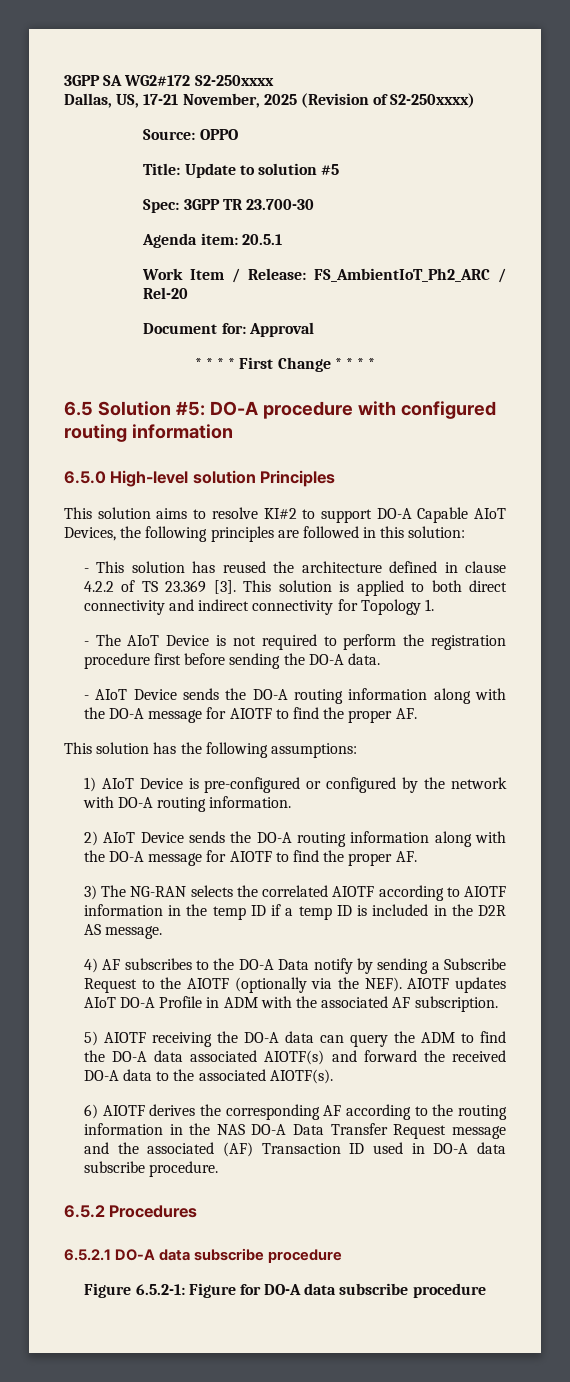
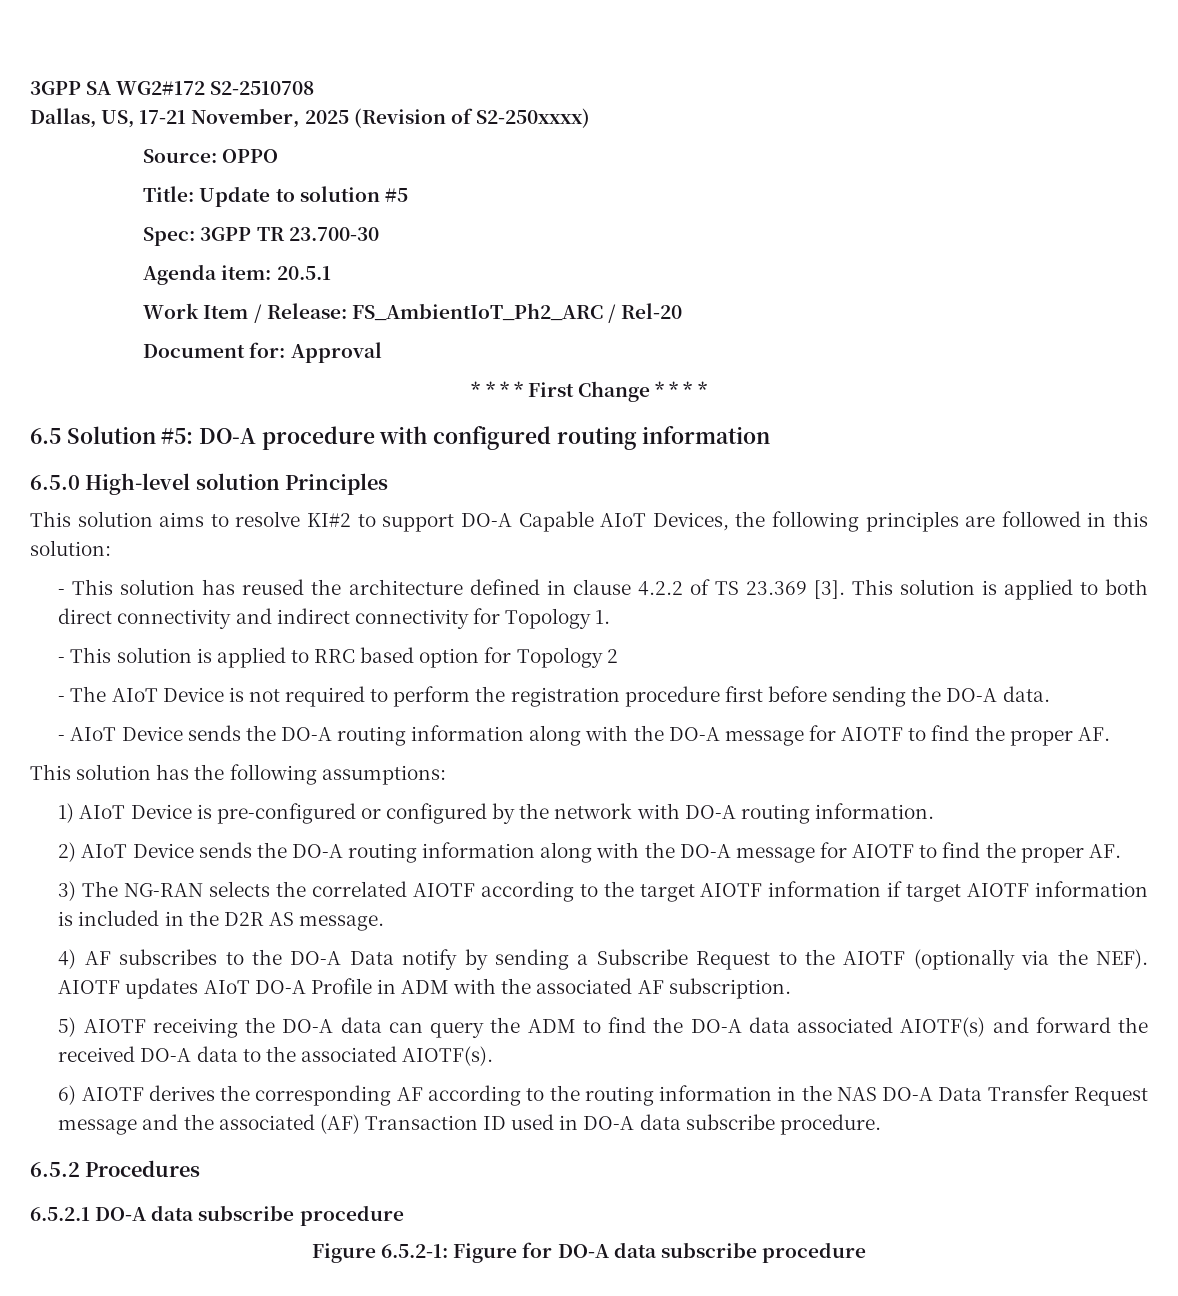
[194,75,274,86] S2-250xxxx -> [210,81,315,95] S2-2510708
(434, 605) none -> [58,647,618,668] // - This solution is applied to RRC based option for Topology 2
[464,886,506,897] [83,904,352,920] AIOTF information in the temp ID if a temp ID -> [603,881,1148,902] the target AIOTF information if target AIOTF information

